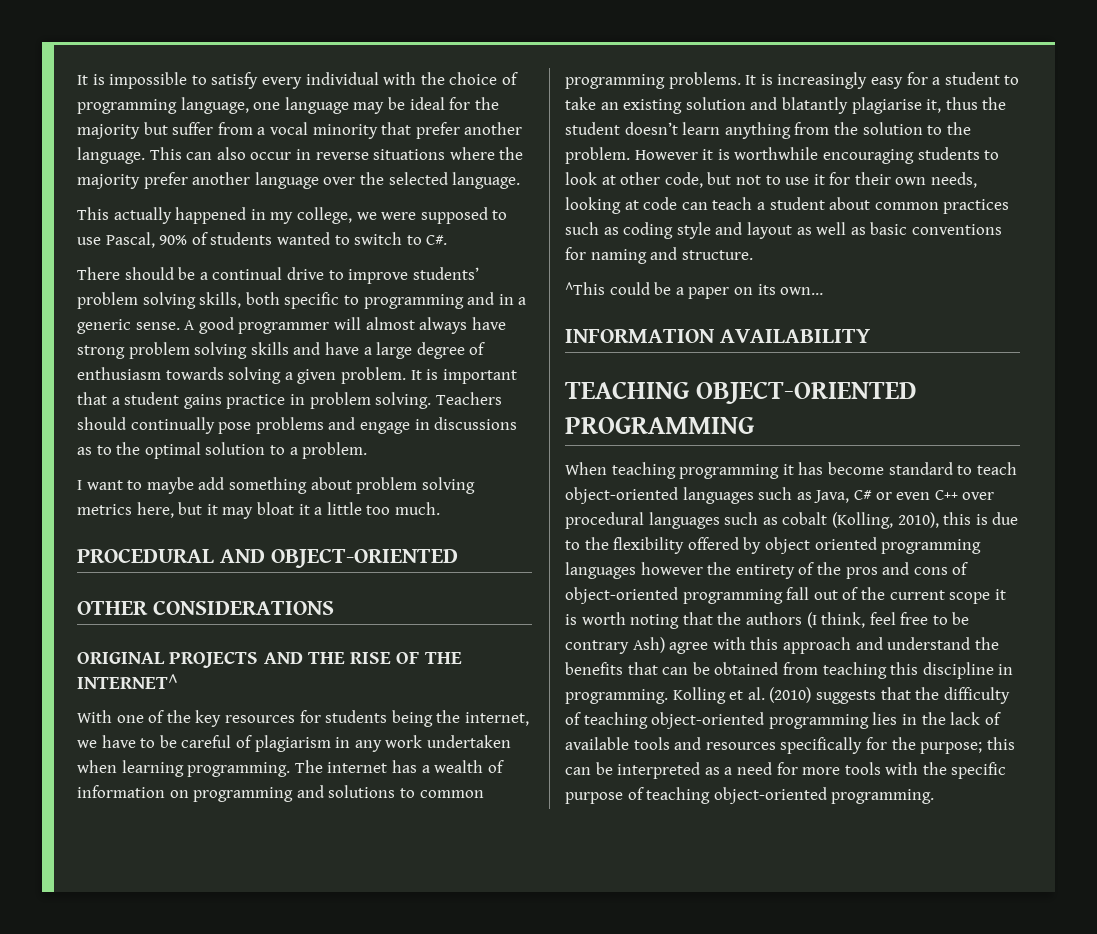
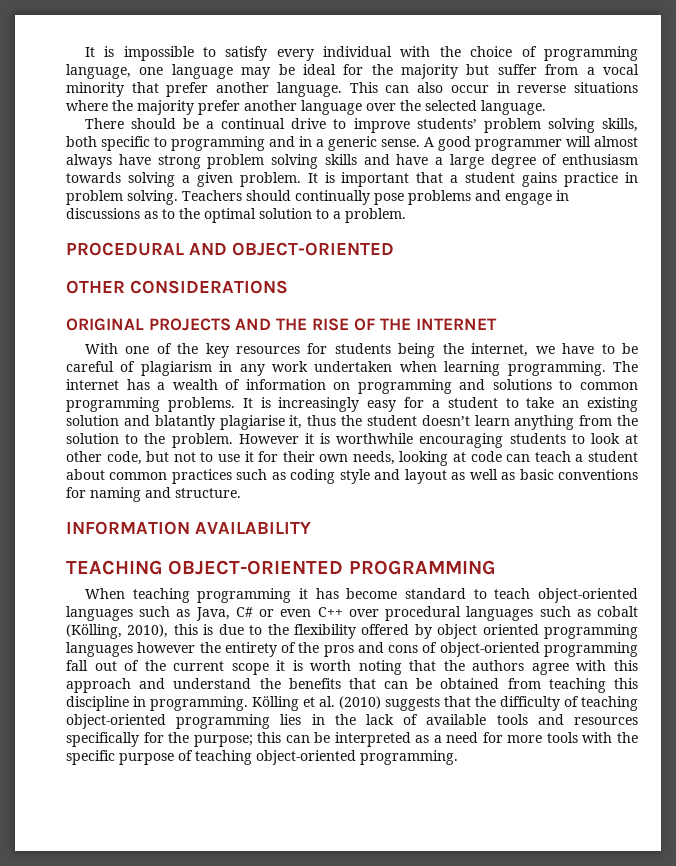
[77,207,508,224] [77,232,448,248] // This actually happened in my college, we were supposed to use Pascal, 90% of students wanted to switch to C#. -> (546, 107) none
[77,477,475,494] [77,502,440,519] // I want to maybe add something about problem solving metrics here, but it may bloat it a little too much. -> (406, 215) none
[77,674,178,689] INTERNET^ -> [416,318,498,330] INTERNET
[565,282,824,299] // ^This could be a paper on its own… -> (241, 493) none
[831,512,893,529] (Kolling, -> [66,624,122,639] (Kölling,
[806,612,970,628] [565,637,665,654] (I think, feel free to be contrary Ash) -> (525, 665) none
[672,687,726,704] Kolling -> [252,696,299,711] Kölling

